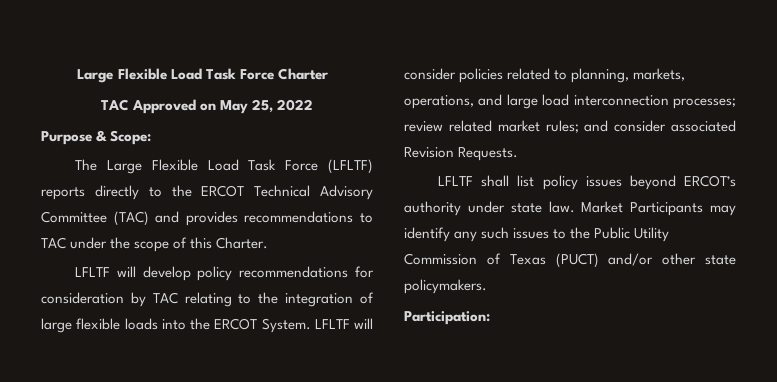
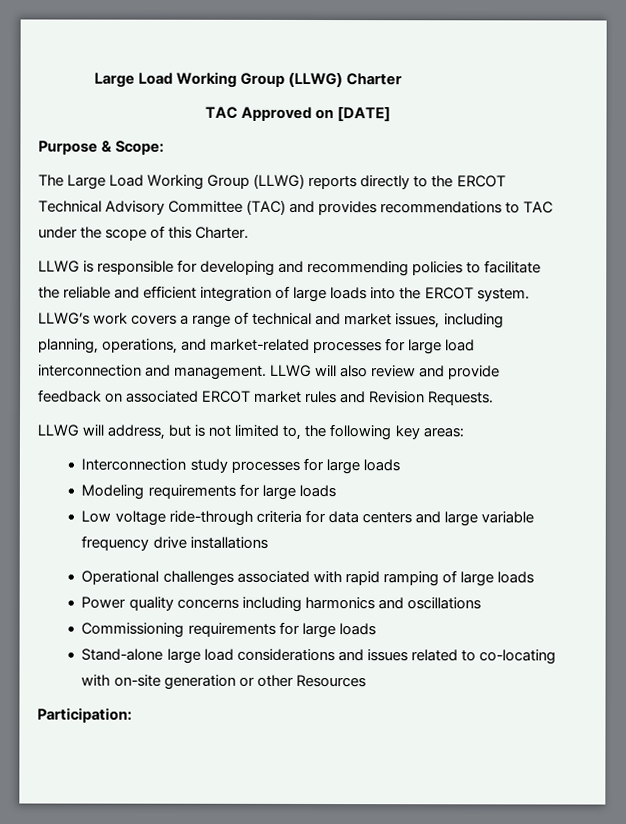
[77,68,274,83] Large Flexible Load Task Force -> [93,71,344,88] Large Load Working Group (LLWG)
[220,99,314,114] May 25, 2022 -> [337,106,392,122] [DATE]
[151,159,373,174] Flexible Load Task Force (LFLTF) -> [109,173,306,190] Load Working Group (LLWG)
[75,266,374,281] [41,292,279,307] LFLTF will develop policy recommendations for consideration by TAC relating to the -> [38,259,542,277] [38,285,198,299] LLWG is responsible for developing and recommending policies to facilitate the reliable and efficient
[76,318,121,330] flexible -> (328, 294) none
[261,318,373,333] [404,68,686,83] [404,94,736,109] [404,120,736,133] [404,147,519,161] [438,175,736,190] [404,201,736,216] [404,227,670,242] [404,253,736,268] [404,279,487,294] System. LFLTF will consider policies related to planning, markets, operations, and large load interconnection processes; review related market rules; and consider associated Revision Requests. // LFLTF shall list policy issues beyond ERCOT’s authority under state law. Market Participants may identify any such issues to the Public Utility Commission of Texas (PUCT) and/or other state policymakers. -> [476,288,530,302] [38,311,504,329] [38,338,476,355] [38,364,501,380] [38,389,495,406] [37,424,464,441] [81,457,400,475] [81,483,336,500] [81,509,534,527] [81,535,268,551] [81,570,534,587] [81,596,481,612] [81,621,376,639] [81,648,556,665] [81,674,366,690] system. LLWG’s work covers a range of technical and market issues, including planning, operations, and market-related processes for large load interconnection and management. LLWG will also review and provide feedback on associated ERCOT market rules and Revision Requests. // LLWG will address, but is not limited to, the following key areas: // Interconnection study processes for large loads // Modeling requirements for large loads // Low voltage ride-through criteria for data centers and large variable frequency drive installations // Operational challenges associated with rapid ramping of large loads // Power quality concerns including harmonics and oscillations // Commissioning requirements for large loads // Stand-alone large load considerations and issues related to co-locating with on-site generation or other Resources

